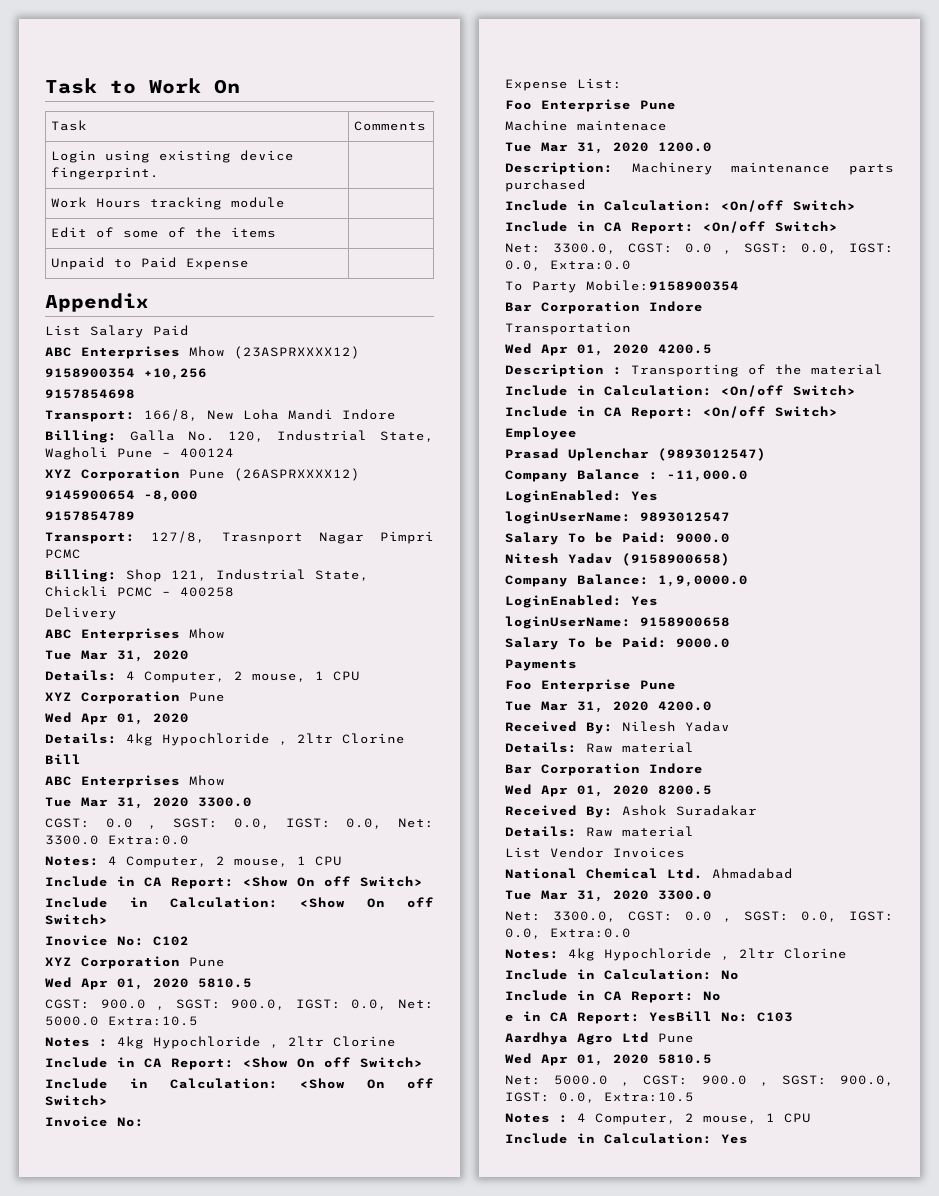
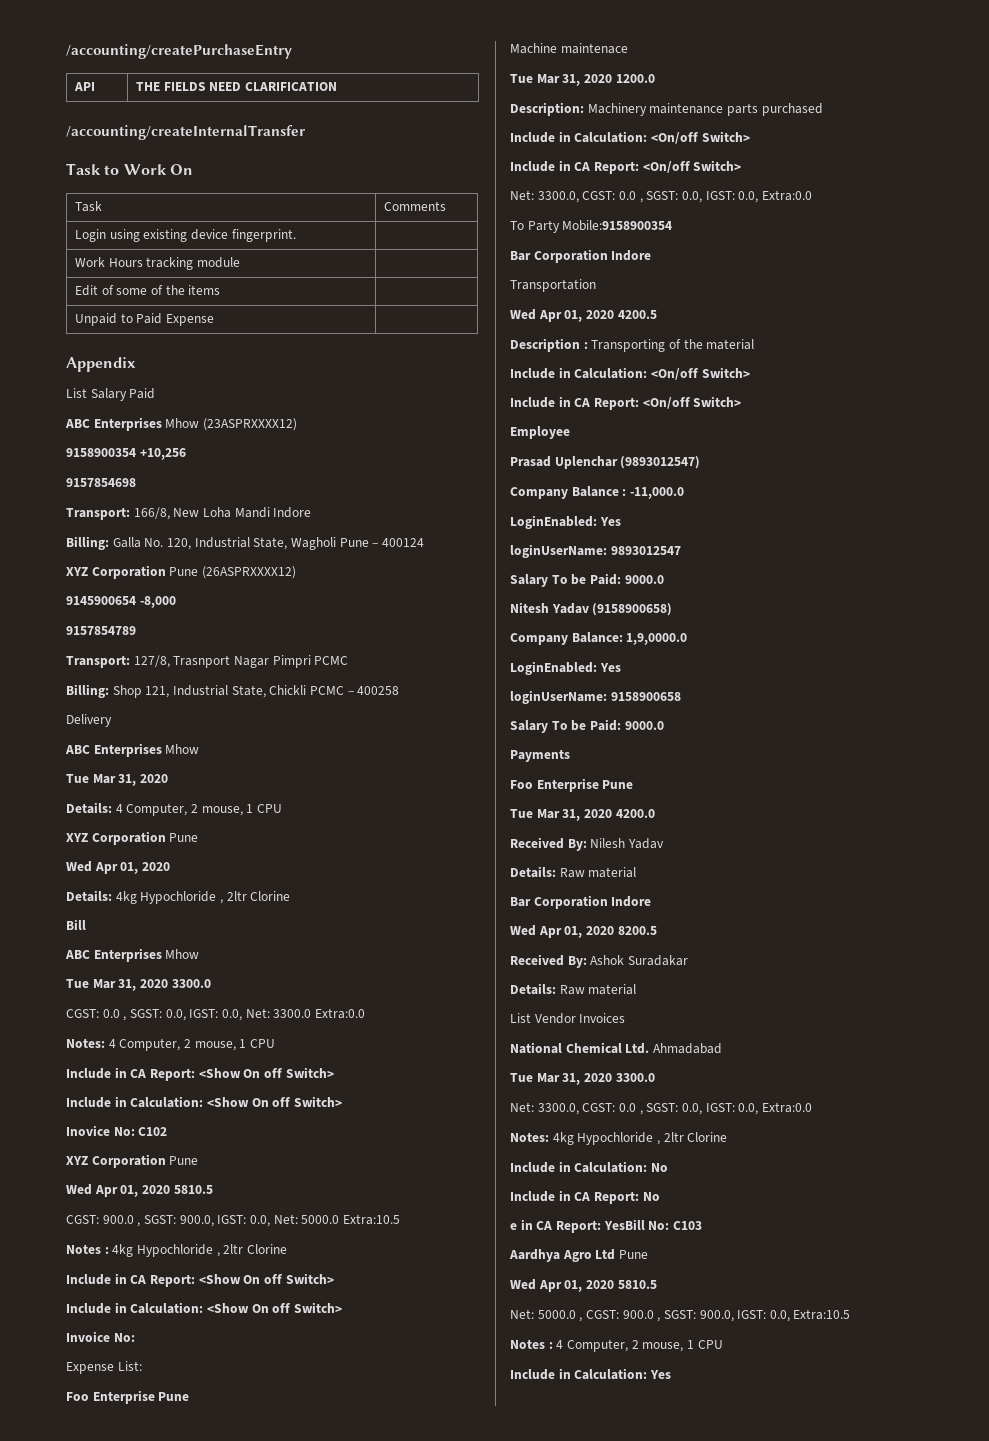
(45, 86) none -> [66,44,292,59] [74,82,96,91] [136,82,338,91] [66,125,305,140] /accounting/createPurchaseEntry // API | THE FIELDS NEED CLARIFICATION // /accounting/createInternalTransfer //

